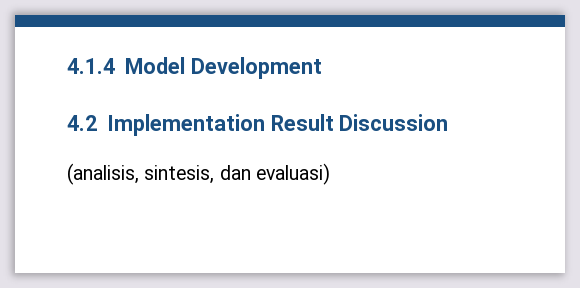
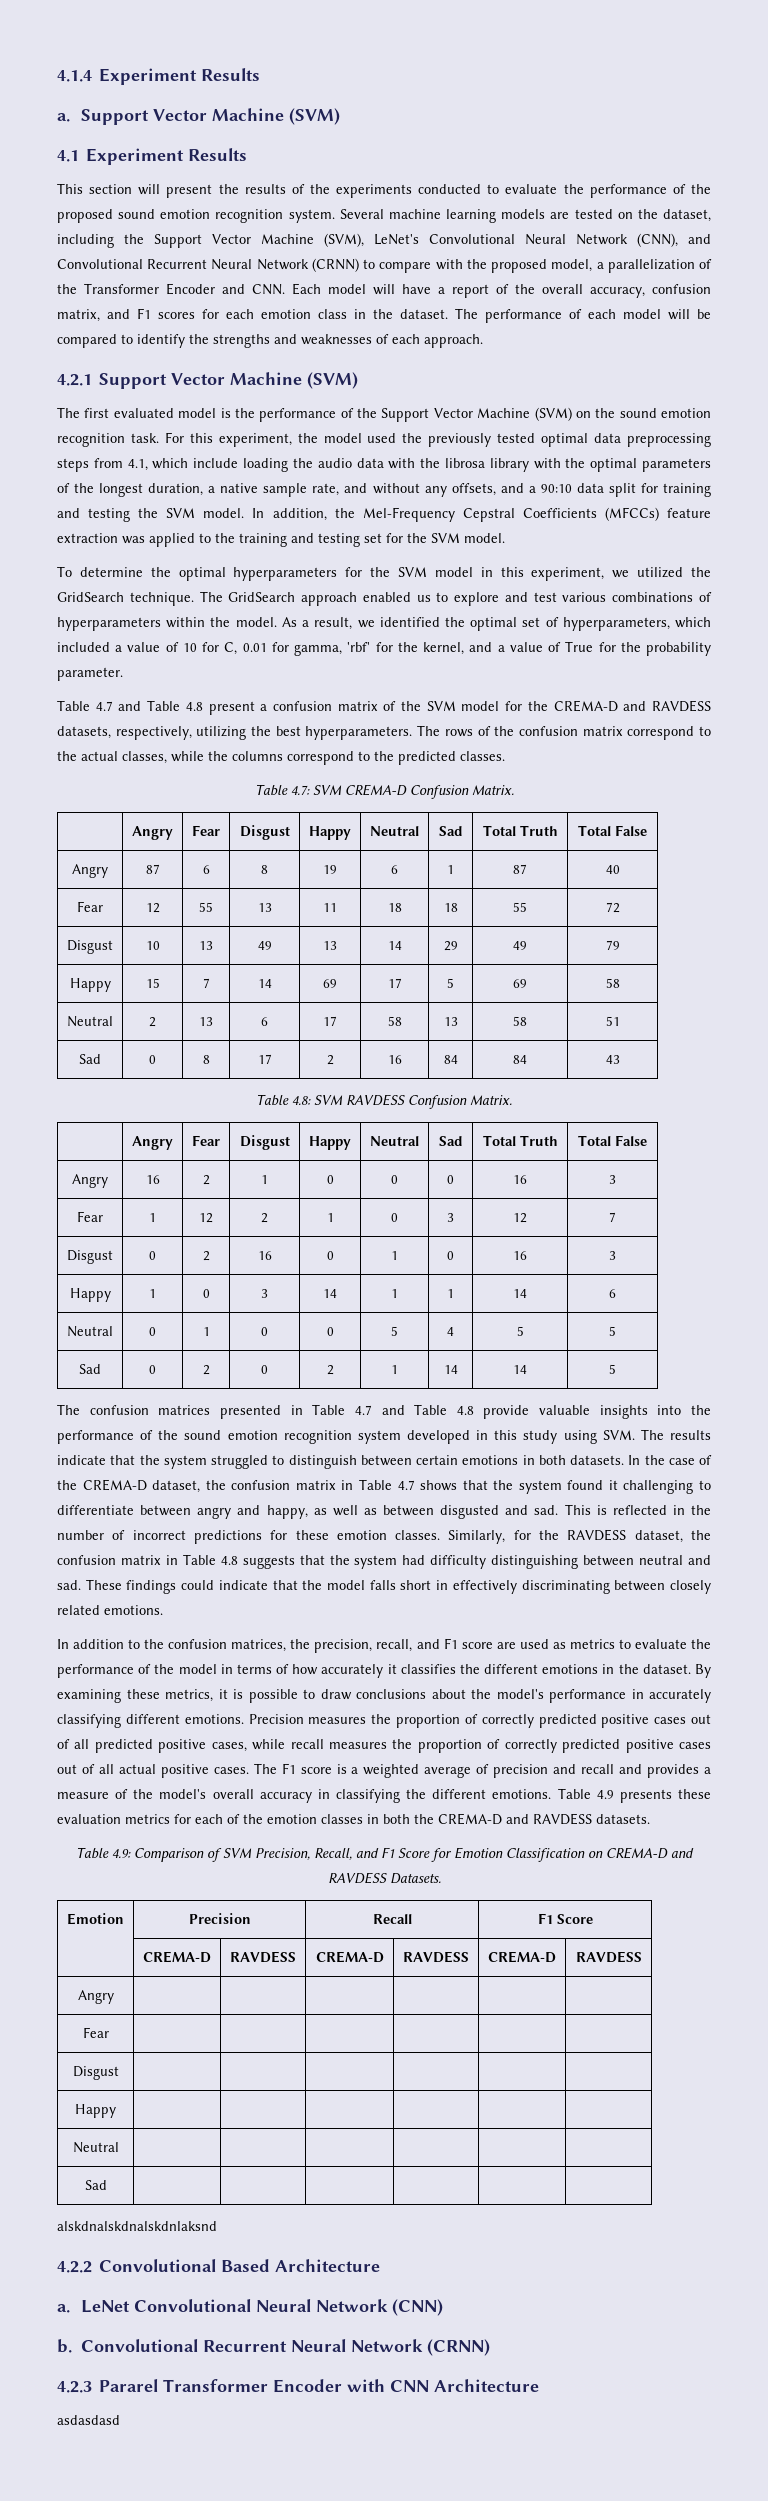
[124,57,322,79] [67,114,449,136] [67,163,330,185] Model Development // 4.2 Implementation Result Discussion // (analisis, sintesis, dan evaluasi) -> [99,68,261,85] [57,108,340,125] [57,148,248,165] [57,183,711,198] [57,209,711,223] [57,233,711,248] [57,258,713,273] [57,283,711,298] [57,308,711,323] [57,334,483,348] [57,372,359,389] [57,407,711,422] [57,432,711,447] [57,458,711,472] [57,483,711,497] [57,507,711,522] [57,533,505,547] [57,566,711,581] [57,591,712,606] [57,617,712,631] [57,641,711,656] [57,667,123,681] [57,700,711,715] [57,725,711,740] [57,751,505,765] [254,784,514,799] [132,826,173,840] [192,825,220,836] [239,825,290,840] [309,826,351,840] [370,826,419,836] [438,826,463,836] [482,825,558,836] [578,825,647,836] [72,864,108,878] [145,864,160,874] [202,865,210,874] [261,865,268,874] [323,865,337,874] [391,865,398,874] [447,865,454,874] [513,864,527,874] [605,865,620,874] [77,901,103,912] [145,903,160,913] [199,902,213,912] [257,903,272,912] [323,903,337,912] [387,903,402,912] [443,903,458,912] [513,902,527,912] [605,902,620,913] [67,940,113,954] [145,941,160,950] [199,941,213,950] [257,941,272,950] [323,941,337,950] [387,941,402,950] [443,941,458,951] [513,941,527,950] [605,940,620,950] [69,978,111,992] [145,978,160,988] [202,978,210,988] [257,979,272,988] [323,979,337,988] [387,978,402,988] [447,978,454,988] [513,979,527,988] [605,978,620,988] [67,1016,113,1027] [149,1017,156,1027] [199,1017,213,1026] [261,1017,268,1026] [323,1016,337,1026] [387,1016,402,1026] [443,1017,458,1026] [513,1016,527,1026] [605,1016,620,1026] [79,1054,101,1064] [149,1055,156,1064] [202,1055,210,1064] [257,1054,272,1064] [326,1055,334,1065] [387,1055,402,1064] [443,1055,458,1064] [513,1055,527,1064] [605,1055,620,1064] [256,1094,512,1109] [132,1136,173,1150] [192,1135,220,1146] [239,1135,290,1150] [309,1136,351,1150] [370,1136,419,1146] [438,1136,463,1146] [482,1135,558,1146] [578,1135,647,1146] [72,1174,108,1188] [145,1175,160,1184] [202,1175,210,1185] [261,1175,268,1184] [326,1175,334,1184] [391,1175,398,1184] [447,1175,454,1184] [513,1175,527,1184] [609,1175,616,1184] [77,1211,103,1222] [149,1213,156,1222] [199,1213,213,1223] [261,1213,268,1223] [326,1213,334,1222] [391,1213,398,1222] [447,1213,454,1222] [513,1213,527,1223] [609,1212,616,1222] [67,1250,113,1264] [149,1251,156,1260] [202,1251,210,1261] [257,1251,272,1260] [326,1251,334,1260] [391,1251,398,1260] [447,1251,454,1260] [513,1251,527,1260] [609,1251,616,1260] [69,1288,111,1302] [149,1289,156,1298] [202,1289,210,1298] [261,1289,268,1298] [323,1289,337,1298] [391,1289,398,1298] [447,1289,454,1298] [513,1289,527,1298] [609,1289,616,1298] [67,1326,113,1337] [149,1327,156,1336] [202,1327,210,1336] [261,1327,268,1336] [326,1327,334,1336] [391,1326,398,1336] [447,1327,454,1336] [516,1326,524,1336] [609,1326,616,1336] [79,1364,101,1374] [149,1365,156,1374] [202,1365,210,1375] [261,1365,268,1374] [326,1365,334,1375] [391,1365,398,1374] [443,1365,458,1374] [513,1365,527,1374] [609,1364,616,1374] [57,1404,711,1419] [57,1429,711,1444] [57,1455,712,1469] [57,1479,711,1494] [57,1504,711,1519] [57,1529,711,1544] [57,1554,712,1569] [57,1579,711,1594] [57,1605,163,1615] [57,1638,711,1653] [57,1664,711,1678] [57,1689,711,1703] [57,1714,712,1728] [57,1739,712,1753] [57,1763,711,1778] [57,1788,711,1803] [57,1813,650,1825] [76,1847,694,1862] [327,1872,441,1884] [67,1913,124,1925] [188,1913,251,1924] [372,1914,412,1924] [537,1913,593,1924] [143,1951,211,1963] [230,1951,296,1963] [315,1951,384,1963] [403,1951,469,1963] [488,1951,556,1963] [575,1951,642,1963] [77,1990,114,2004] [82,2027,109,2038] [72,2066,119,2080] [75,2104,116,2118] [72,2142,119,2153] [84,2180,107,2190] [57,2221,217,2231] [57,2259,381,2273] [57,2299,443,2316] [57,2339,490,2356] [57,2379,540,2393] [57,2415,120,2425] Experiment Results // a. Support Vector Machine (SVM) // 4.1 Experiment Results // This section will present the results of the experiments conducted to evaluate the performance of the proposed sound emotion recognition system. Several machine learning models are tested on the dataset, including the Support Vector Machine (SVM), LeNet's Convolutional Neural Network (CNN), and Convolutional Recurrent Neural Network (CRNN) to compare with the proposed model, a parallelization of the Transformer Encoder and CNN. Each model will have a report of the overall accuracy, confusion matrix, and F1 scores for each emotion class in the dataset. The performance of each model will be compared to identify the strengths and weaknesses of each approach. // 4.2.1 Support Vector Machine (SVM) // The first evaluated model is the performance of the Support Vector Machine (SVM) on the sound emotion recognition task. For this experiment, the model used the previously tested optimal data preprocessing steps from 4.1, which include loading the audio data with the librosa library with the optimal parameters of the longest duration, a native sample rate, and without any offsets, and a 90:10 data split for training and testing the SVM model. In addition, the Mel-Frequency Cepstral Coefficients (MFCCs) feature extraction was applied to the training and testing set for the SVM model. // To determine the optimal hyperparameters for the SVM model in this experiment, we utilized the GridSearch technique. The GridSearch approach enabled us to explore and test various combinations of hyperparameters within the model. As a result, we identified the optimal set of hyperparameters, which included a value of 10 for C, 0.01 for gamma, 'rbf' for the kernel, and a value of True for the probability parameter. // Table 4.7 and Table 4.8 present a confusion matrix of the SVM model for the CREMA-D and RAVDESS datasets, respectively, utilizing the best hyperparameters. The rows of the confusion matrix correspond to the actual classes, while the columns correspond to the predicted classes. // Table 4.7: SVM CREMA-D Confusion Matrix. // | Angry | Fear | Disgust | Happy | Neutral | Sad | Total Truth | Total False // Angry | 87 | 6 | 8 | 19 | 6 | 1 | 87 | 40 // Fear | 12 | 55 | 13 | 11 | 18 | 18 | 55 | 72 // Disgust | 10 | 13 | 49 | 13 | 14 | 29 | 49 | 79 // Happy | 15 | 7 | 14 | 69 | 17 | 5 | 69 | 58 // Neutral | 2 | 13 | 6 | 17 | 58 | 13 | 58 | 51 // Sad | 0 | 8 | 17 | 2 | 16 | 84 | 84 | 43 // Table 4.8: SVM RAVDESS Confusion Matrix. // | Angry | Fear | Disgust | Happy | Neutral | Sad | Total Truth | Total False // Angry | 16 | 2 | 1 | 0 | 0 | 0 | 16 | 3 // Fear | 1 | 12 | 2 | 1 | 0 | 3 | 12 | 7 // Disgust | 0 | 2 | 16 | 0 | 1 | 0 | 16 | 3 // Happy | 1 | 0 | 3 | 14 | 1 | 1 | 14 | 6 // Neutral | 0 | 1 | 0 | 0 | 5 | 4 | 5 | 5 // Sad | 0 | 2 | 0 | 2 | 1 | 14 | 14 | 5 // The confusion matrices presented in Table 4.7 and Table 4.8 provide valuable insights into the performance of the sound emotion recognition system developed in this study using SVM. The results indicate that the system struggled to distinguish between certain emotions in both datasets. In the case of the CREMA-D dataset, the confusion matrix in Table 4.7 shows that the system found it challenging to differentiate between angry and happy, as well as between disgusted and sad. This is reflected in the number of incorrect predictions for these emotion classes. Similarly, for the RAVDESS dataset, the confusion matrix in Table 4.8 suggests that the system had difficulty distinguishing between neutral and sad. These findings could indicate that the model falls short in effectively discriminating between closely related emotions. // In addition to the confusion matrices, the precision, recall, and F1 score are used as metrics to evaluate the performance of the model in terms of how accurately it classifies the different emotions in the dataset. By examining these metrics, it is possible to draw conclusions about the model's performance in accurately classifying different emotions. Precision measures the proportion of correctly predicted positive cases out of all predicted positive cases, while recall measures the proportion of correctly predicted positive cases out of all actual positive cases. The F1 score is a weighted average of precision and recall and provides a measure of the model's overall accuracy in classifying the different emotions. Table 4.9 presents these evaluation metrics for each of the emotion classes in both the CREMA-D and RAVDESS datasets. // Table 4.9: Comparison of SVM Precision, Recall, and F1 Score for Emotion Classification on CREMA-D and RAVDESS Datasets. // Emotion | Precision | Recall | F1 Score // | CREMA-D | RAVDESS | CREMA-D | RAVDESS | CREMA-D | RAVDESS // Angry | | | | | | // Fear | | | | | | // Disgust | | | | | | // Happy | | | | | | // Neutral | | | | | | // Sad | | | | | | // alskdnalskdnalskdnlaksnd // 4.2.2 Convolutional Based Architecture // a. LeNet Convolutional Neural Network (CNN) // b. Convolutional Recurrent Neural Network (CRNN) // 4.2.3 Pararel Transformer Encoder with CNN Architecture // asdasdasd

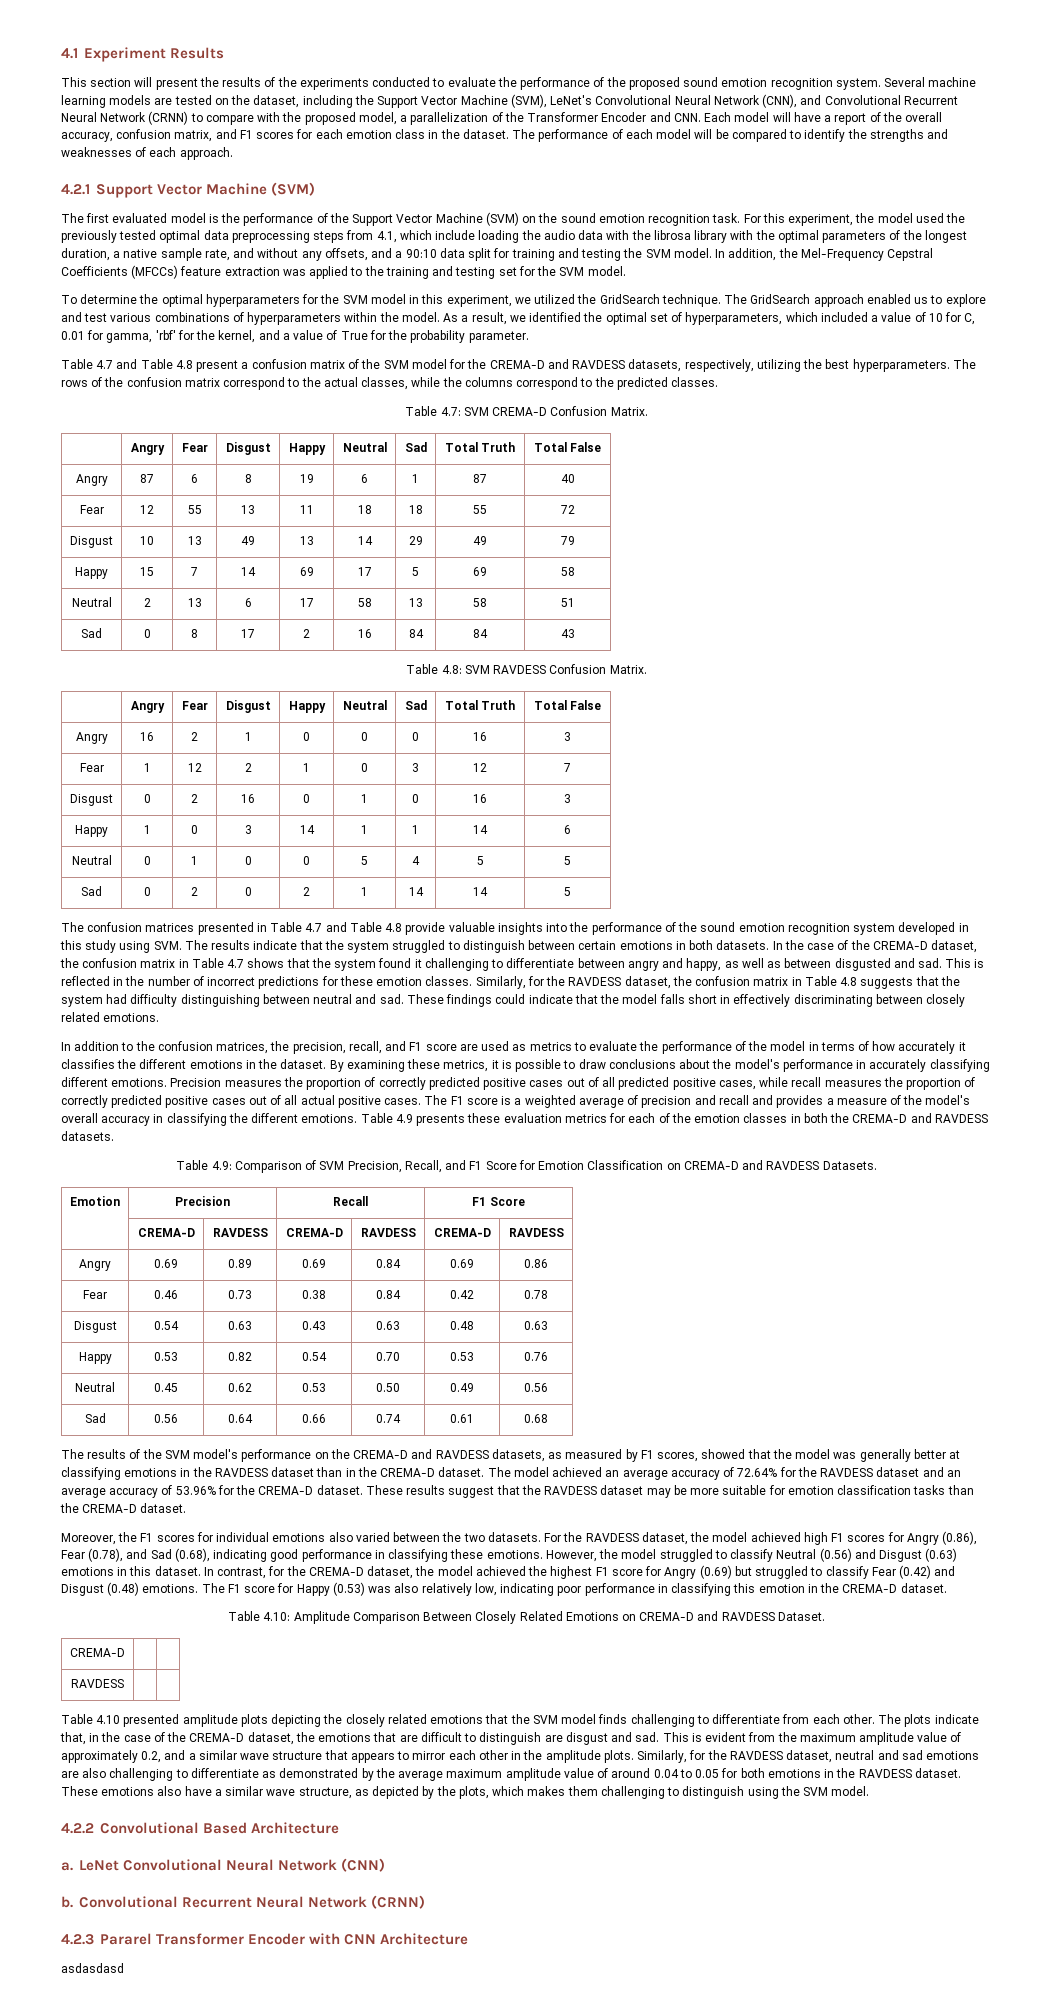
[57,68,261,85] [57,108,340,125] 4.1.4 Experiment Results // a. Support Vector Machine (SVM) // -> (61, 53) none
[82,2027,109,2038] [72,2066,119,2080] [75,2104,116,2118] [72,2142,119,2153] [84,2180,107,2190] [57,2221,217,2231] | | | | | // Fear | | | | | | // Disgust | | | | | | // Happy | | | | | | // Neutral | | | | | | // Sad | | | | | | // alskdnalskdnalskdnlaksnd -> [154,1259,178,1268] [228,1259,252,1268] [302,1259,326,1268] [376,1259,401,1268] [450,1259,474,1268] [524,1259,548,1268] [83,1290,107,1299] [154,1290,178,1299] [228,1290,252,1299] [302,1290,326,1299] [376,1290,401,1299] [450,1290,474,1299] [524,1290,548,1299] [73,1321,117,1333] [154,1321,179,1330] [228,1321,252,1330] [302,1321,326,1330] [376,1321,400,1330] [450,1321,474,1330] [524,1321,548,1330] [78,1352,112,1364] [154,1352,178,1361] [228,1352,252,1361] [302,1352,327,1361] [376,1352,400,1361] [450,1352,474,1361] [524,1352,548,1361] [75,1382,115,1392] [154,1383,178,1392] [228,1383,252,1392] [302,1383,326,1392] [376,1383,400,1392] [450,1383,474,1392] [524,1383,548,1392] [84,1413,106,1423] [154,1414,178,1423] [228,1414,253,1423] [302,1414,326,1423] [376,1414,401,1423] [450,1414,474,1423] [524,1414,548,1423] [61,1449,961,1462] [61,1467,961,1480] [61,1485,974,1498] [60,1503,187,1513] [61,1531,978,1545] [61,1548,958,1562] [61,1565,956,1579] [61,1582,947,1596] [228,1611,825,1624] [70,1648,125,1657] [71,1679,124,1688] [61,1714,979,1727] [60,1732,962,1745] [61,1750,980,1763] [61,1768,961,1781] [61,1786,870,1799] 0.69 | 0.89 | 0.69 | 0.84 | 0.69 | 0.86 // Fear | 0.46 | 0.73 | 0.38 | 0.84 | 0.42 | 0.78 // Disgust | 0.54 | 0.63 | 0.43 | 0.63 | 0.48 | 0.63 // Happy | 0.53 | 0.82 | 0.54 | 0.70 | 0.53 | 0.76 // Neutral | 0.45 | 0.62 | 0.53 | 0.50 | 0.49 | 0.56 // Sad | 0.56 | 0.64 | 0.66 | 0.74 | 0.61 | 0.68 // The results of the SVM model's performance on the CREMA-D and RAVDESS datasets, as measured by F1 scores, showed that the model was generally better at classifying emotions in the RAVDESS dataset than in the CREMA-D dataset. The model achieved an average accuracy of 72.64% for the RAVDESS dataset and an average accuracy of 53.96% for the CREMA-D dataset. These results suggest that the RAVDESS dataset may be more suitable for emotion classification tasks than the CREMA-D dataset. // Moreover, the F1 scores for individual emotions also varied between the two datasets. For the RAVDESS dataset, the model achieved high F1 scores for Angry (0.86), Fear (0.78), and Sad (0.68), indicating good performance in classifying these emotions. However, the model struggled to classify Neutral (0.56) and Disgust (0.63) emotions in this dataset. In contrast, for the CREMA-D dataset, the model achieved the highest F1 score for Angry (0.69) but struggled to classify Fear (0.42) and Disgust (0.48) emotions. The F1 score for Happy (0.53) was also relatively low, indicating poor performance in classifying this emotion in the CREMA-D dataset. // Table 4.10: Amplitude Comparison Between Closely Related Emotions on CREMA-D and RAVDESS Dataset. // CREMA-D | | // RAVDESS | | // Table 4.10 presented amplitude plots depicting the closely related emotions that the SVM model finds challenging to differentiate from each other. The plots indicate that, in the case of the CREMA-D dataset, the emotions that are difficult to distinguish are disgust and sad. This is evident from the maximum amplitude value of approximately 0.2, and a similar wave structure that appears to mirror each other in the amplitude plots. Similarly, for the RAVDESS dataset, neutral and sad emotions are also challenging to differentiate as demonstrated by the average maximum amplitude value of around 0.04 to 0.05 for both emotions in the RAVDESS dataset. These emotions also have a similar wave structure, as depicted by the plots, which makes them challenging to distinguish using the SVM model.

